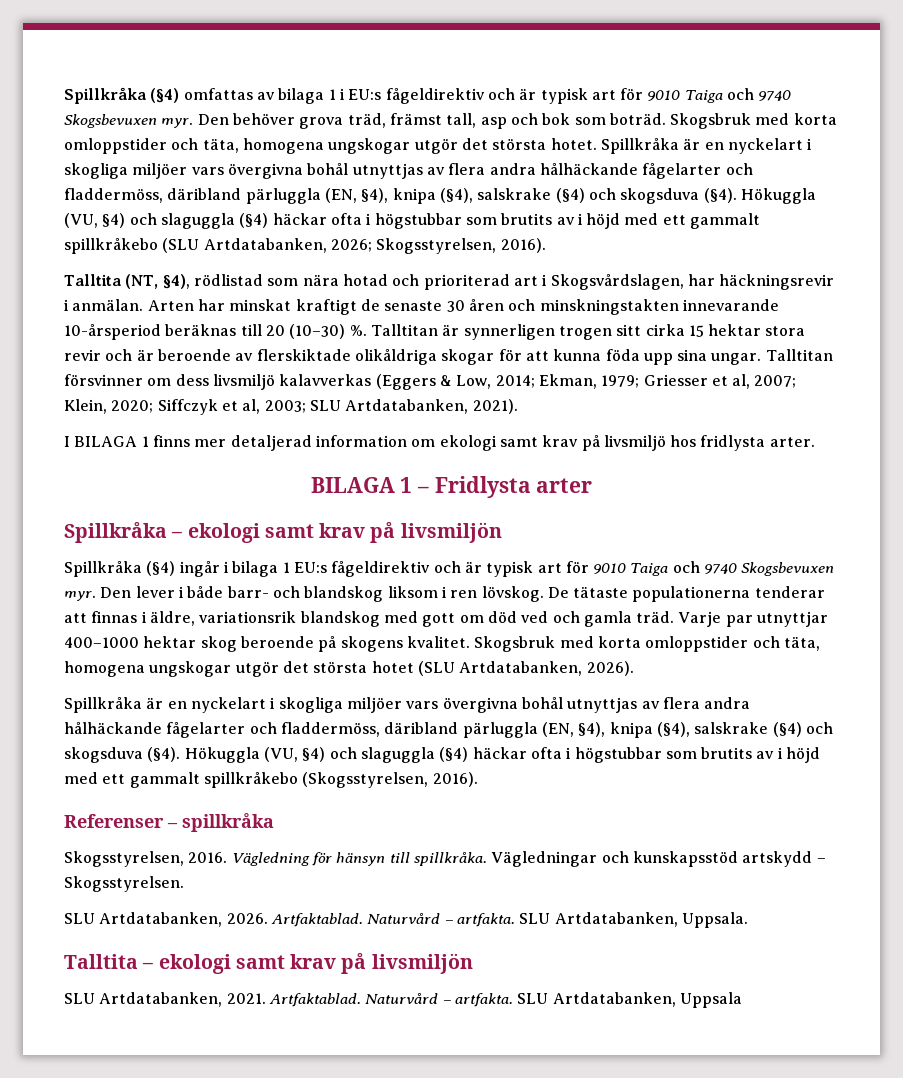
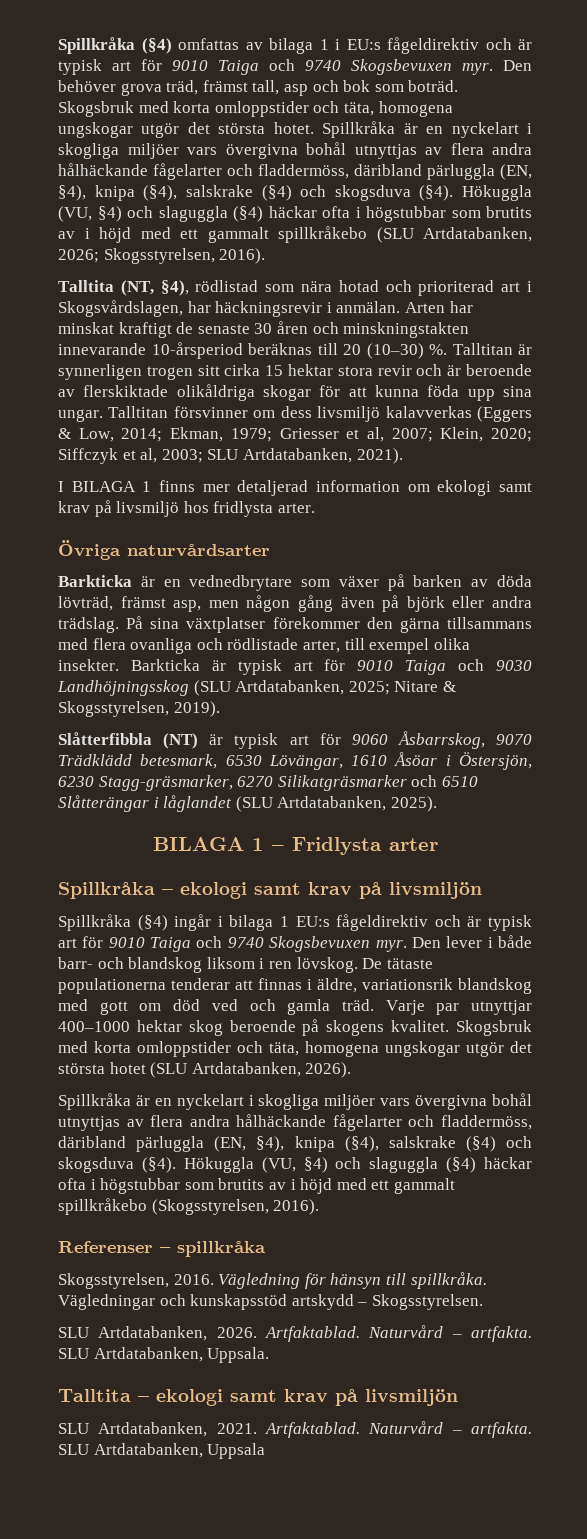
(815, 442) none -> [58,540,270,560] [58,574,532,591] [58,595,533,612] [58,616,532,633] [58,638,470,654] [58,659,533,675] [57,680,456,696] [58,701,220,717] [58,731,532,749] [58,752,532,770] [58,775,478,791] [58,795,437,812] // Övriga naturvårdsarter // Barkticka är en vednedbrytare som växer på barken av döda lövträd, främst asp, men någon gång även på björk eller andra trädslag. På sina växtplatser förekommer den gärna tillsammans med flera ovanliga och rödlistade arter, till exempel olika insekter. Barkticka är typisk art för 9010 Taiga och 9030 Landhöjningsskog (SLU Artdatabanken, 2025; Nitare & Skogsstyrelsen, 2019). // Slåtterfibbla (NT) är typisk art för 9060 Åsbarrskog, 9070 Trädklädd betesmark, 6530 Lövängar, 1610 Åsöar i Östersjön, 6230 Stagg-gräsmarker, 6270 Silikatgräsmarker och 6510 Slåtterängar i låglandet (SLU Artdatabanken, 2025).

